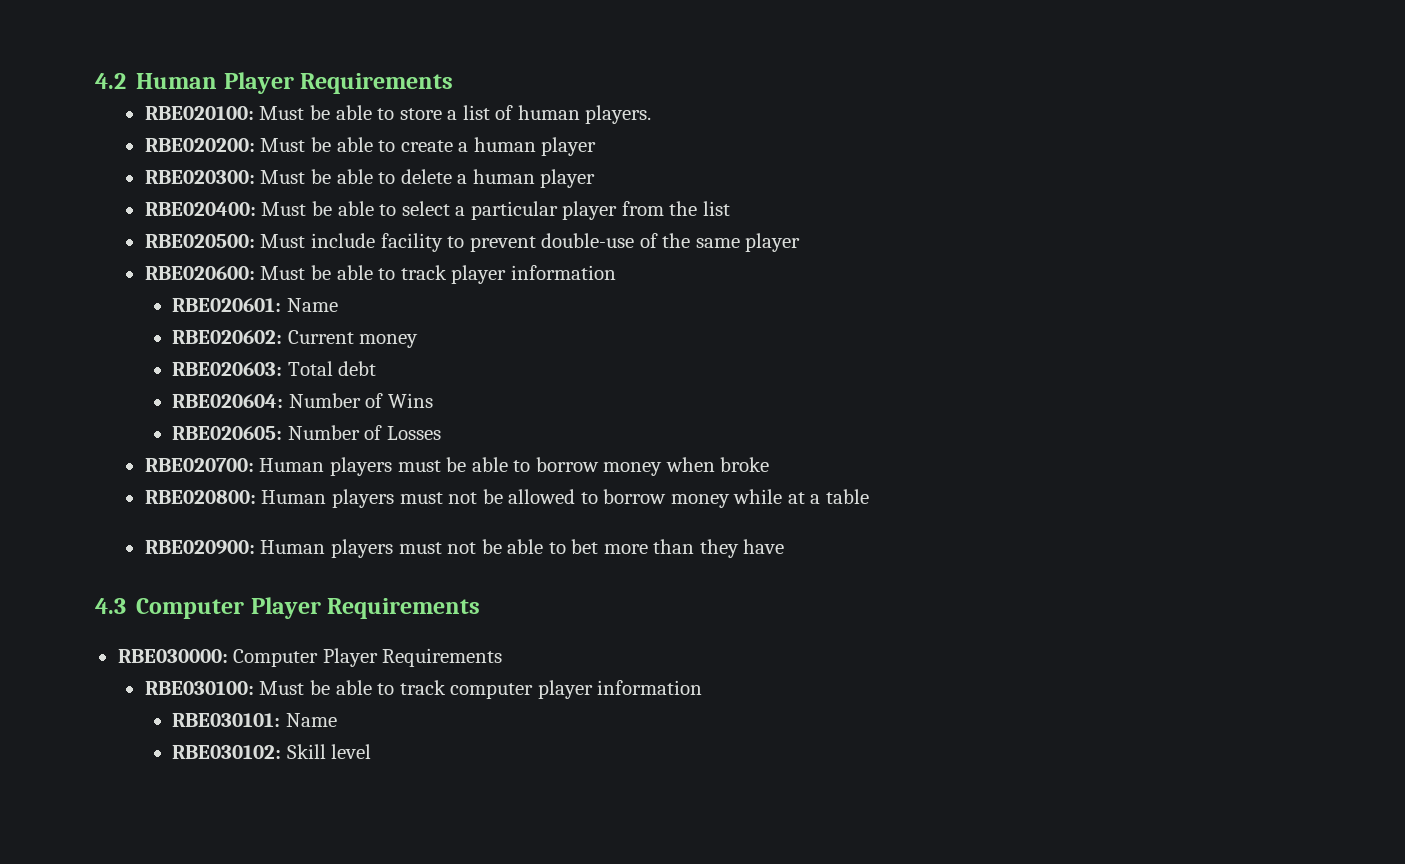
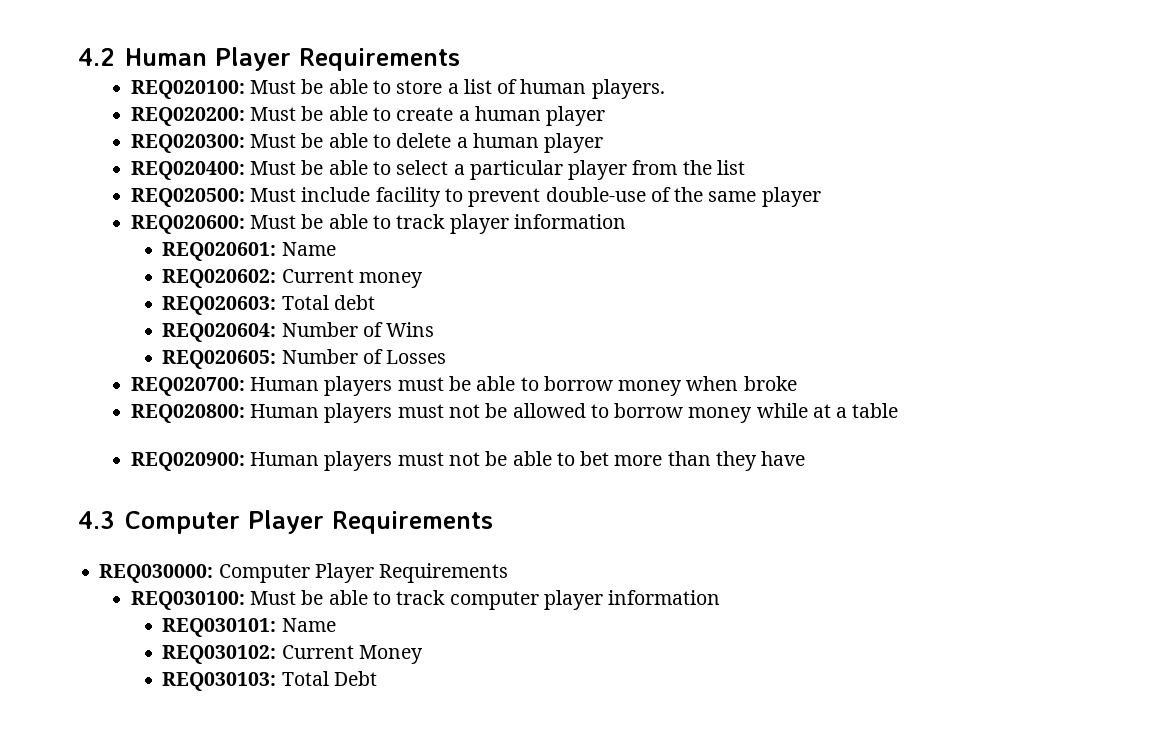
[144,106,254,120] RBE020100: -> [130,80,245,99] REQ020100:
[144,138,255,152] RBE020200: -> [130,107,245,126] REQ020200:
[144,170,255,184] RBE020300: -> [130,134,245,153] REQ020300:
[144,202,256,216] RBE020400: -> [130,161,245,180] REQ020400:
[144,234,255,248] RBE020500: -> [130,188,245,207] REQ020500:
[144,266,255,280] RBE020600: -> [130,215,245,234] REQ020600:
[172,298,338,312] [172,330,283,344] RBE020601: Name // RBE020602: -> [162,242,336,261] [162,269,277,288] REQ020601: Name // REQ020602:
[172,362,283,376] RBE020603: -> [162,296,277,315] REQ020603:
[172,394,284,408] RBE020604: -> [162,323,277,342] REQ020604:
[172,426,283,440] RBE020605: -> [162,350,277,369] REQ020605:
[144,458,254,472] RBE020700: -> [130,377,245,396] REQ020700:
[144,490,256,504] RBE020800: -> [130,404,245,423] REQ020800:
[144,540,255,555] RBE020900: -> [130,452,245,471] REQ020900:
[117,648,503,667] [144,681,254,695] RBE030000: Computer Player Requirements // RBE030100: -> [99,563,509,583] [130,591,245,610] REQ030000: Computer Player Requirements // REQ030100:
[172,713,337,727] [172,744,372,759] RBE030101: Name // RBE030102: Skill level -> [162,618,336,637] [162,645,423,664] [162,671,377,691] REQ030101: Name // REQ030102: Current Money // REQ030103: Total Debt

